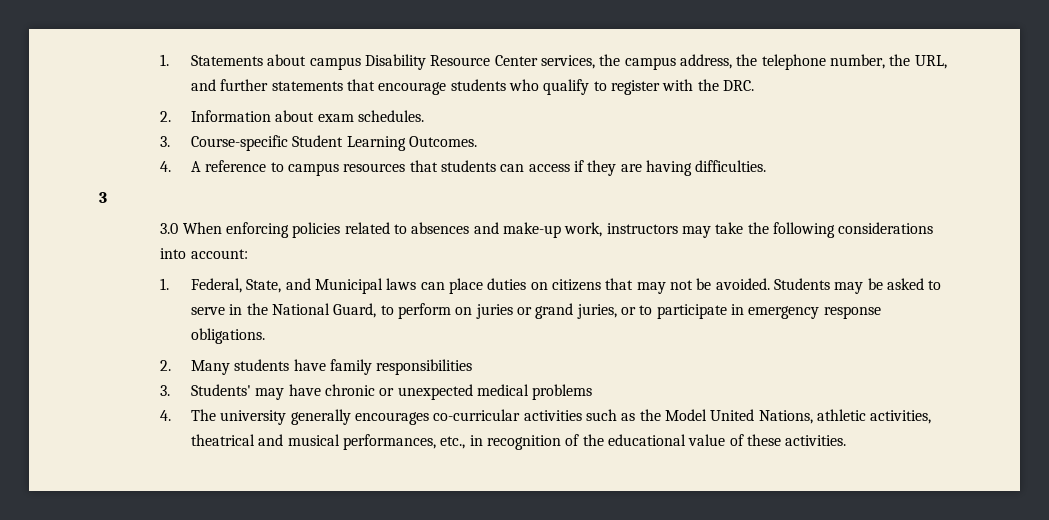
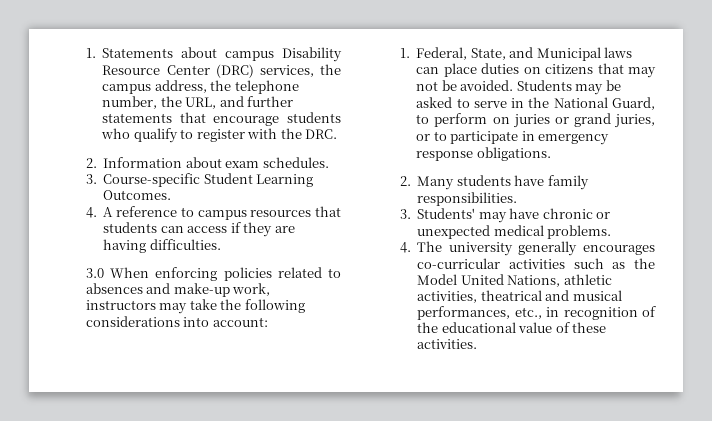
(538, 60) none -> [215,64,254,78] (DRC)
[99,192,107,203] // 3 -> (221, 244) none
[376,359,473,375] responsibilities -> [417,192,518,206] responsibilities.
[532,384,593,400] problems -> [547,225,612,239] problems.

